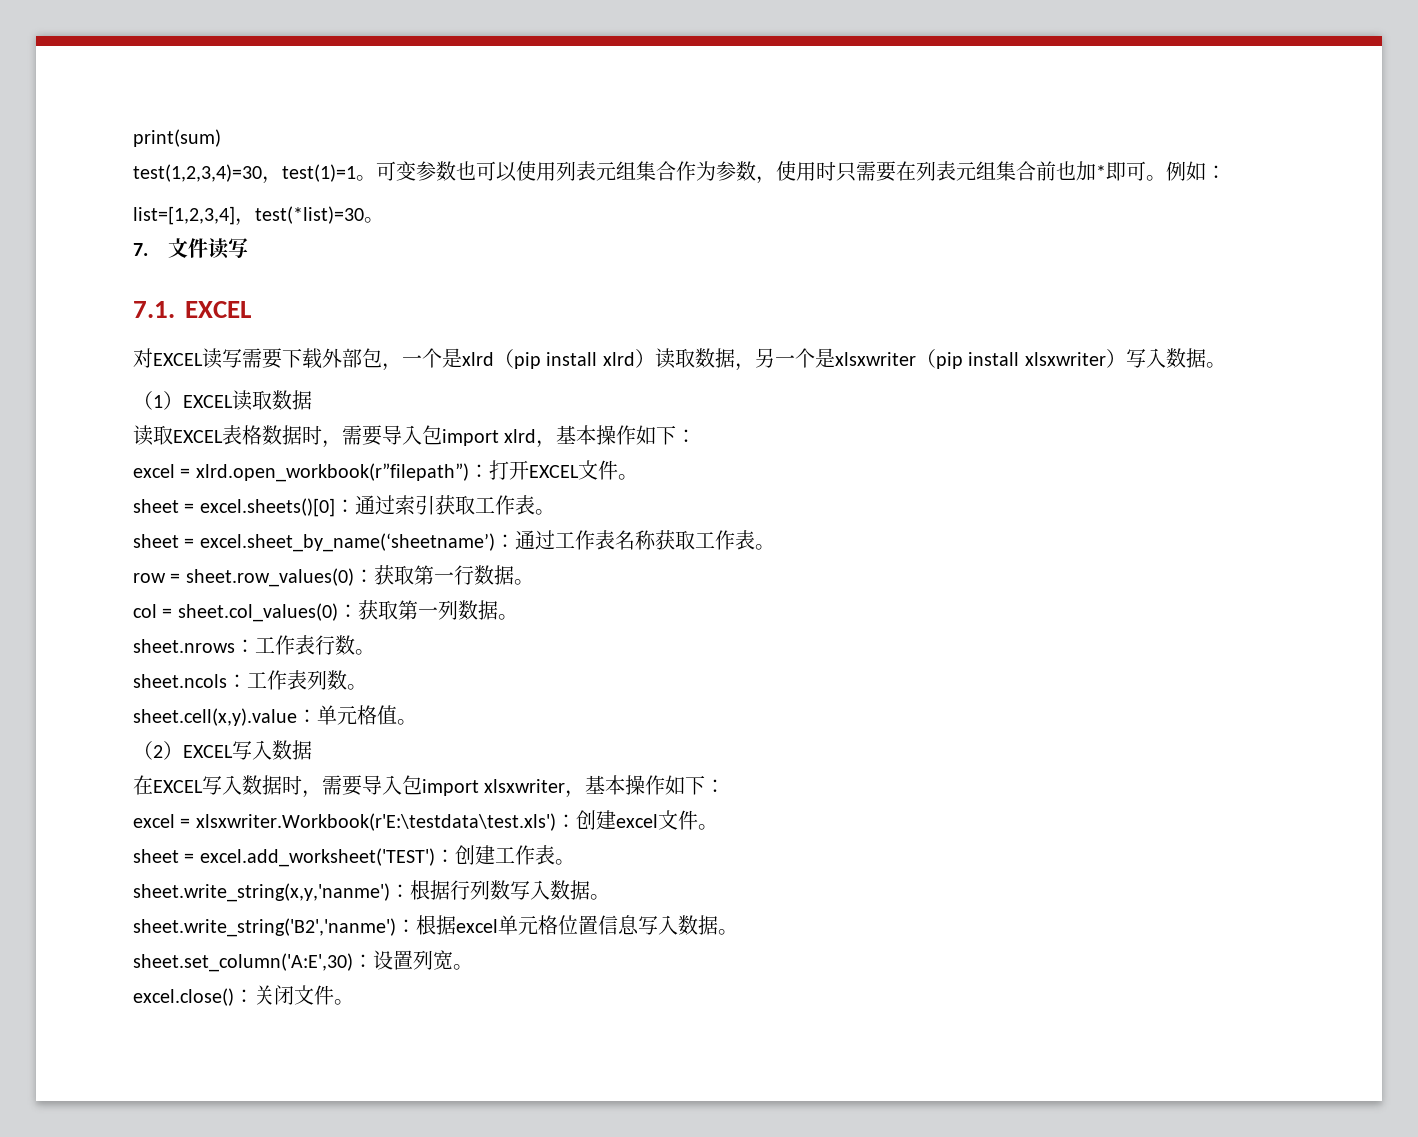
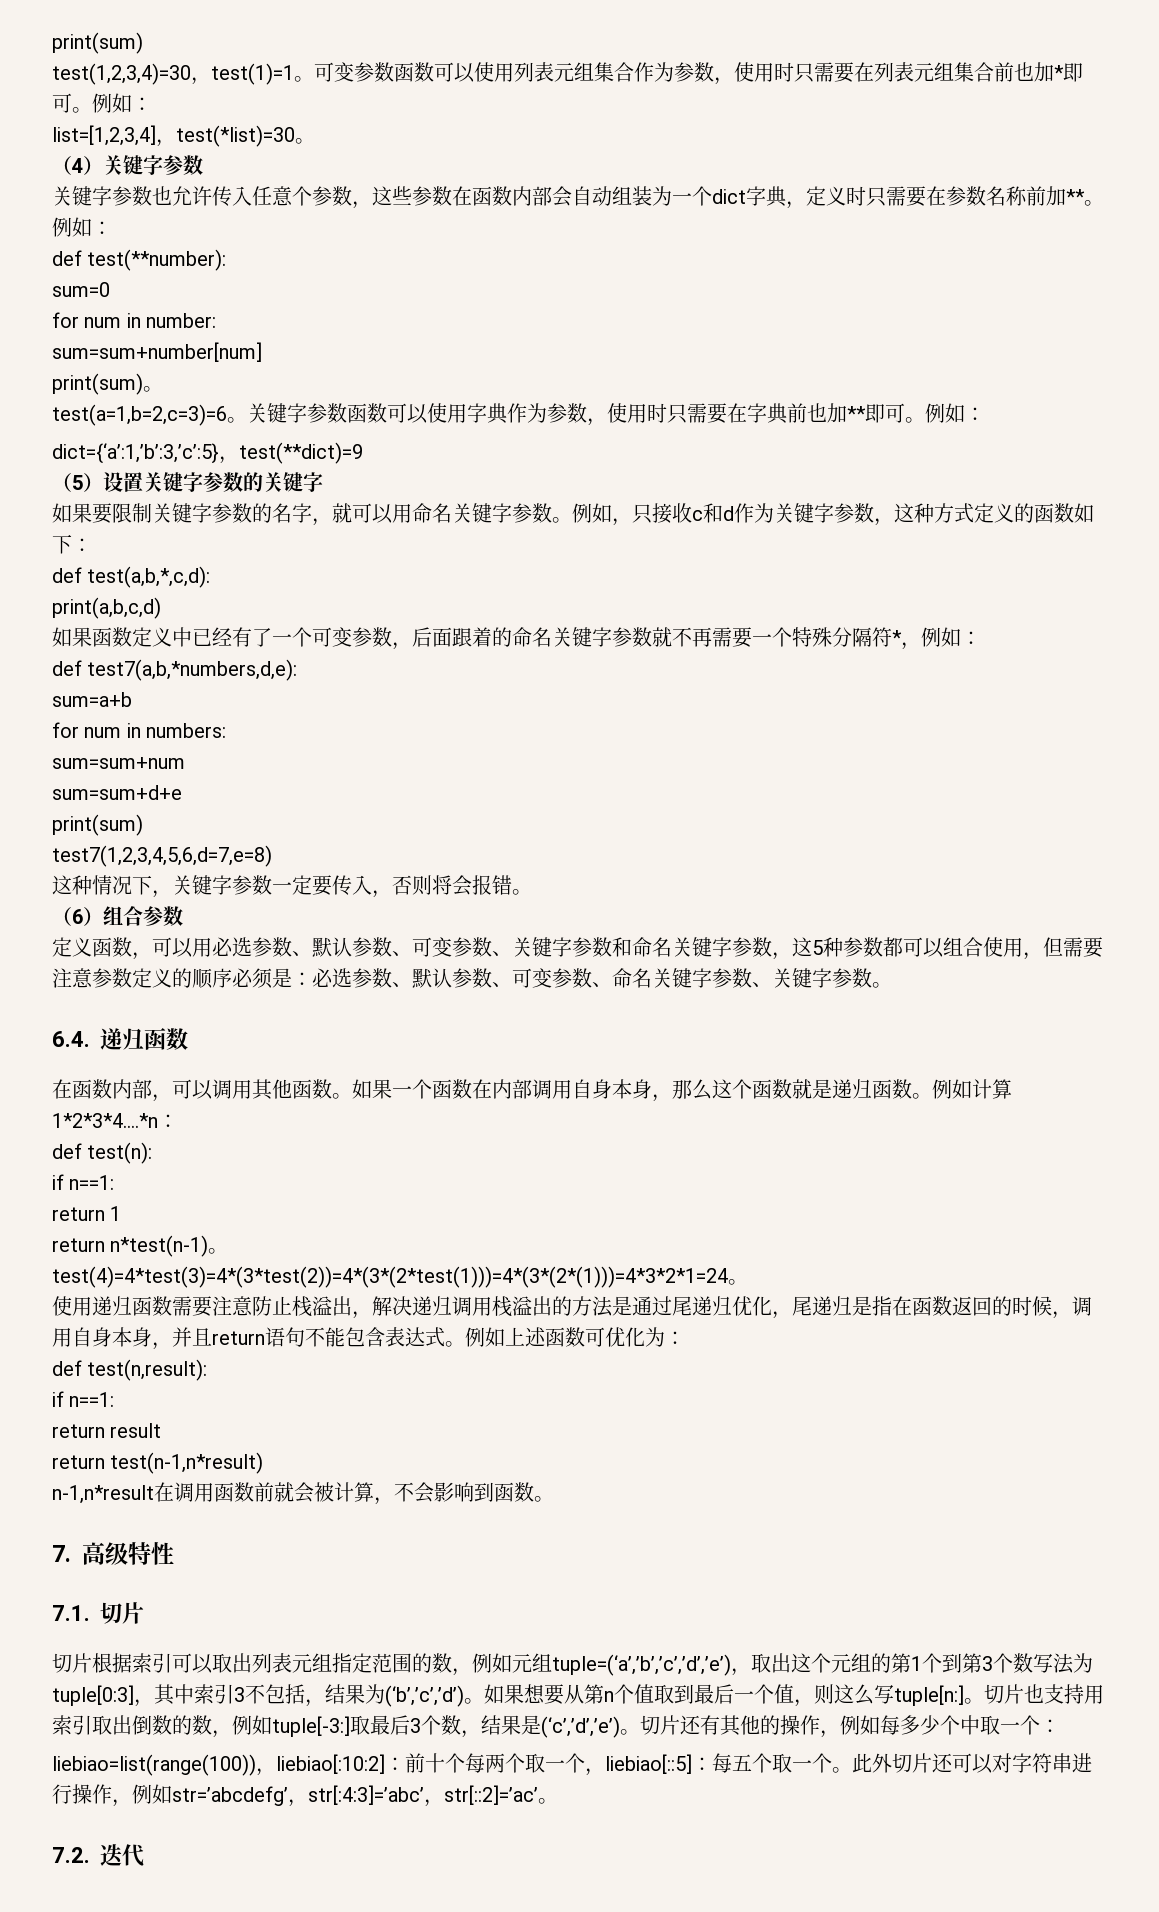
[456,161,476,180] 也 -> [394,62,434,82] 函数
[133,238,249,259] [133,301,251,318] [133,348,1226,371] [133,390,312,411] [133,425,697,448] [133,460,638,482] [133,495,555,517] [133,530,775,552] [133,565,534,587] [133,600,518,622] [133,635,375,655] [133,670,367,690] [133,705,417,726] [133,740,312,760] [133,775,726,798] [133,810,718,831] [133,845,575,867] [133,880,610,902] [133,915,738,937] [133,950,473,972] [133,985,354,1006] 7.文件读写 // 7.1. EXCEL // 对EXCEL读写需要下载外部包，一个是xlrd（pip install xlrd）读取数据，另一个是xlsxwriter（pip install xlsxwriter）写入数据。 // （1）EXCEL读取数据 // 读取EXCEL表格数据时，需要导入包import xlrd，基本操作如下： // excel = xlrd.open_workbook(r”filepath”)：打开EXCEL文件。 // sheet = excel.sheets()[0]：通过索引获取工作表。 // sheet = excel.sheet_by_name(‘sheetname’)：通过工作表名称获取工作表。 // row = sheet.row_values(0)：获取第一行数据。 // col = sheet.col_values(0)：获取第一列数据。 // sheet.nrows：工作表行数。 // sheet.ncols：工作表列数。 // sheet.cell(x,y).value：单元格值。 // （2）EXCEL写入数据 // 在EXCEL写入数据时，需要导入包import xlsxwriter，基本操作如下： // excel = xlsxwriter.Workbook(r'E:\testdata\test.xls')：创建excel文件。 // sheet = excel.add_worksheet('TEST')：创建工作表。 // sheet.write_string(x,y,'nanme')：根据行列数写入数据。 // sheet.write_string('B2','nanme')：根据excel单元格位置信息写入数据。 // sheet.set_column('A:E',30)：设置列宽。 // excel.close()：关闭文件。 -> [52,155,203,175] [52,186,1104,209] [52,217,112,237] [52,249,227,271] [52,282,110,297] [52,312,217,328] [52,342,262,362] [52,373,163,395] [52,403,985,426] [52,442,363,464] [52,472,323,492] [52,503,1094,526] [52,534,92,554] [52,566,211,588] [52,597,161,619] [52,627,981,650] [52,659,298,681] [52,692,132,707] [52,722,227,738] [52,757,185,769] [52,785,182,800] [52,814,143,836] [52,845,272,867] [52,875,532,898] [52,906,183,926] [52,937,1103,960] [52,968,892,989] [52,1028,188,1050] [52,1079,1012,1102] [52,1113,178,1128] [52,1142,153,1164] [52,1174,115,1190] [52,1206,122,1221] [52,1235,229,1257] [52,1266,748,1288] [52,1296,1092,1319] [52,1327,685,1350] [52,1359,208,1381] [52,1391,115,1407] [52,1423,162,1438] [52,1452,264,1474] [52,1482,554,1505] [52,1542,174,1565] [52,1602,144,1624] [52,1653,1093,1676] [52,1684,1104,1707] [52,1715,1060,1738] [52,1753,1092,1776] [52,1784,558,1807] [52,1844,144,1867] （4）关键字参数 // 关键字参数也允许传入任意个参数，这些参数在函数内部会自动组装为一个dict字典，定义时只需要在参数名称前加**。例如： // def test(**number): // sum=0 // for num in number: // sum=sum+number[num] // print(sum)。 // test(a=1,b=2,c=3)=6。关键字参数函数可以使用字典作为参数，使用时只需要在字典前也加**即可。例如： // dict={‘a’:1,’b’:3,’c’:5}，test(**dict)=9 // （5）设置关键字参数的关键字 // 如果要限制关键字参数的名字，就可以用命名关键字参数。例如，只接收c和d作为关键字参数，这种方式定义的函数如下： // def test(a,b,*,c,d): // print(a,b,c,d) // 如果函数定义中已经有了一个可变参数，后面跟着的命名关键字参数就不再需要一个特殊分隔符*，例如： // def test7(a,b,*numbers,d,e): // sum=a+b // for num in numbers: // sum=sum+num // sum=sum+d+e // print(sum) // test7(1,2,3,4,5,6,d=7,e=8) // 这种情况下，关键字参数一定要传入，否则将会报错。 // （6）组合参数 // 定义函数，可以用必选参数、默认参数、可变参数、关键字参数和命名关键字参数，这5种参数都可以组合使用，但需要注意参数定义的顺序必须是：必选参数、默认参数、可变参数、命名关键字参数、关键字参数。 // 6.4.递归函数 // 在函数内部，可以调用其他函数。如果一个函数在内部调用自身本身，那么这个函数就是递归函数。例如计算1*2*3*4....*n： // def test(n): // if n==1: // return 1 // return n*test(n-1)。 // test(4)=4*test(3)=4*(3*test(2))=4*(3*(2*test(1)))=4*(3*(2*(1)))=4*3*2*1=24。 // 使用递归函数需要注意防止栈溢出，解决递归调用栈溢出的方法是通过尾递归优化，尾递归是指在函数返回的时候，调用自身本身，并且return语句不能包含表达式。例如上述函数可优化为： // def test(n,result): // if n==1: // return result // return test(n-1,n*result) // n-1,n*result在调用函数前就会被计算，不会影响到函数。 // 7.高级特性 // 7.1.切片 // 切片根据索引可以取出列表元组指定范围的数，例如元组tuple=(‘a’,’b’,’c’,’d’,’e’)，取出这个元组的第1个到第3个数写法为tuple[0:3]，其中索引3不包括，结果为(‘b’,’c’,’d’)。如果想要从第n个值取到最后一个值，则这么写tuple[n:]。切片也支持用索引取出倒数的数，例如tuple[-3:]取最后3个数，结果是(‘c’,’d’,’e’)。切片还有其他的操作，例如每多少个中取一个： // liebiao=list(range(100))，liebiao[:10:2]：前十个每两个取一个，liebiao[::5]：每五个取一个。此外切片还可以对字符串进行操作，例如str=’abcdefg’，str[:4:3]=’abc’，str[::2]=’ac’。 // 7.2.迭代

